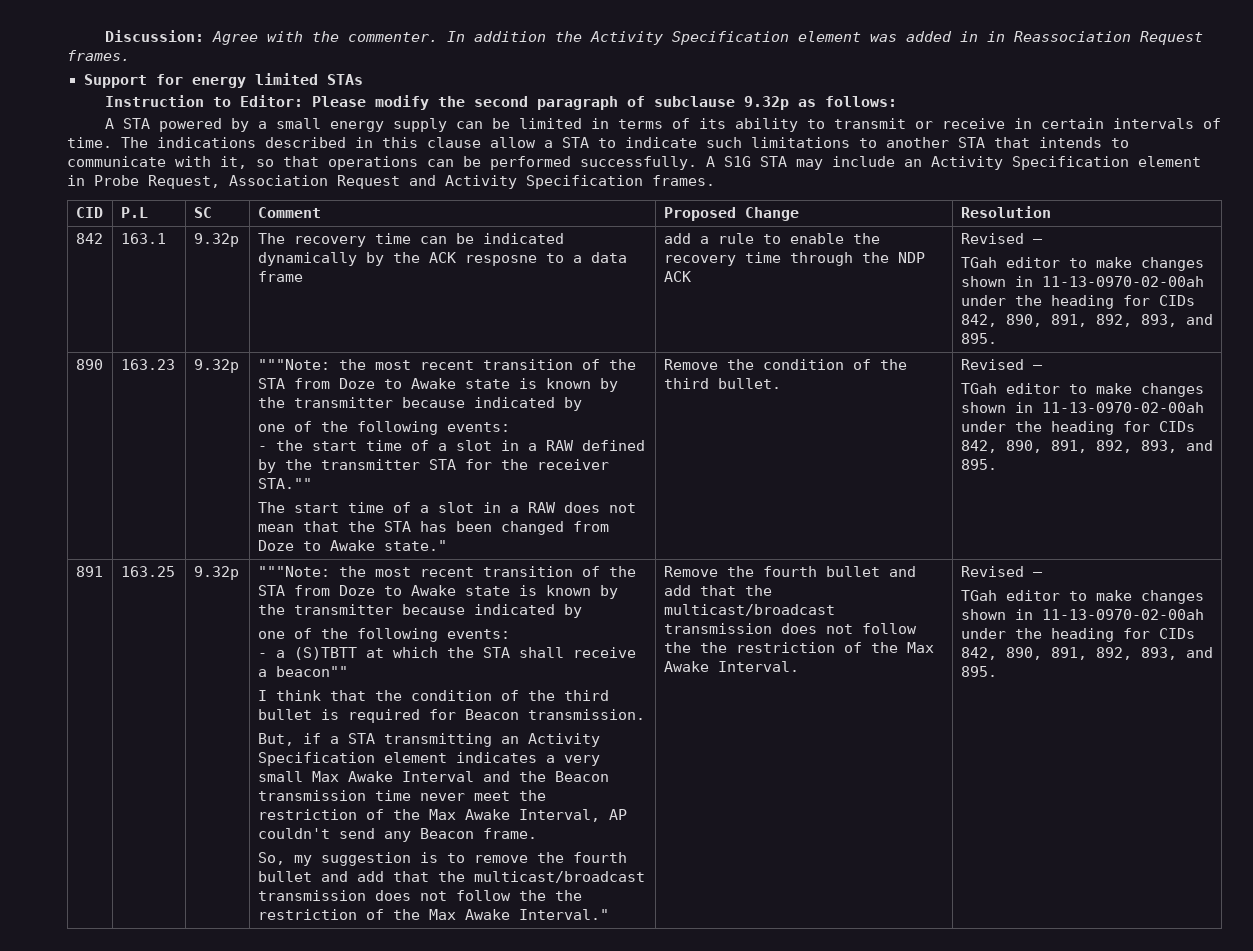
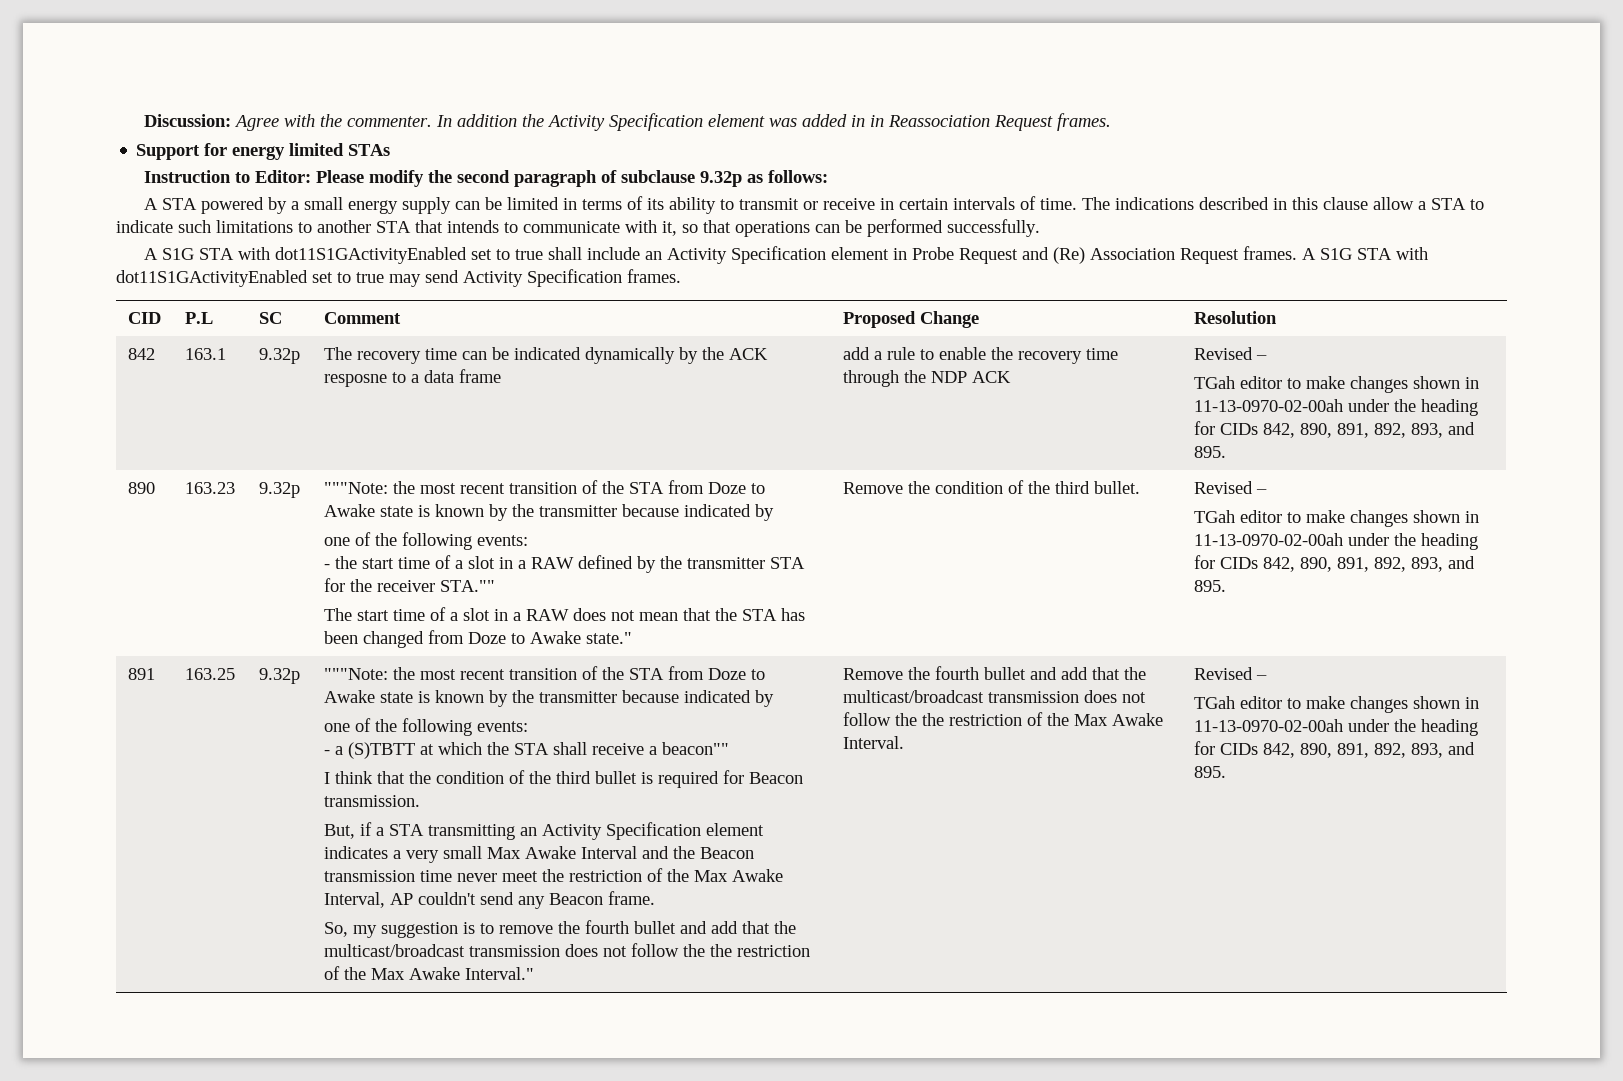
[706,156,823,170] A S1G STA may -> [144,247,583,264] // A S1G STA with dot11S1GActivityEnabled set to true shall
[148,175,436,189] Request, Association Request and -> [959,246,1429,264] [116,270,459,287] Request and (Re) Association Request frames. A S1G STA with dot11S1GActivityEnabled set to true may send

